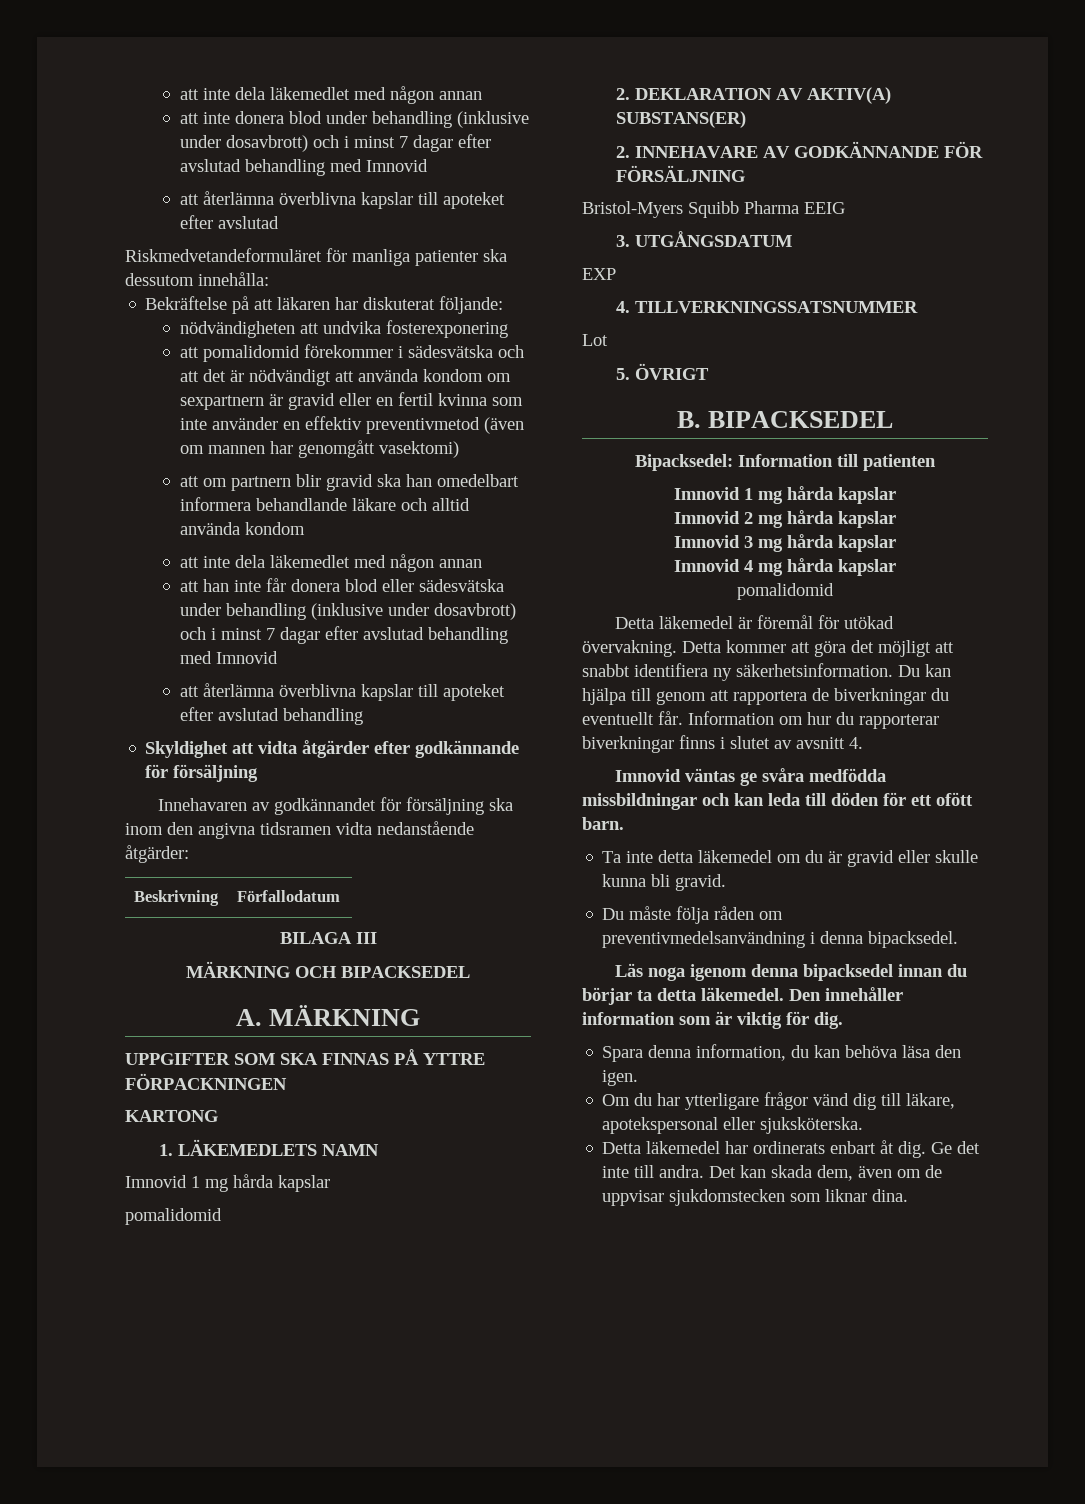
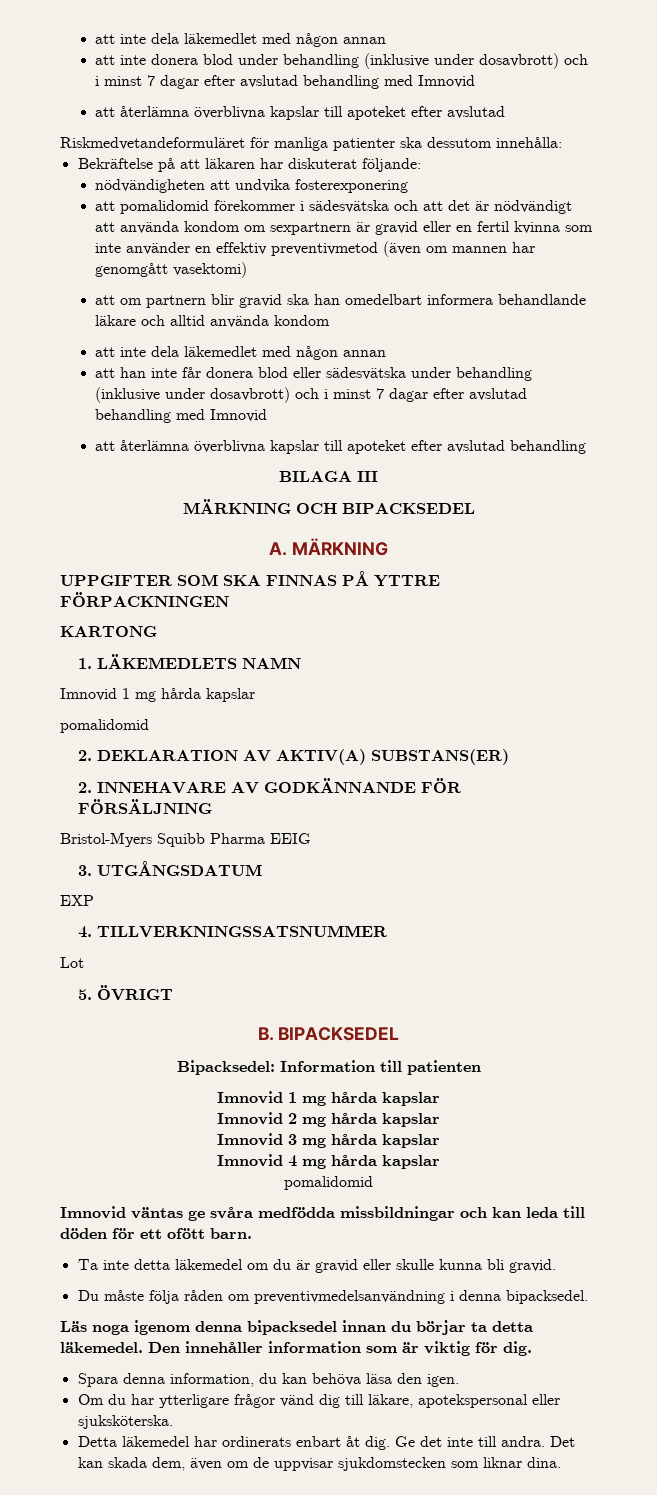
[145,740,520,758] [145,764,259,782] [157,797,513,815] [125,821,474,839] [125,845,189,863] [134,890,220,906] [237,890,341,902] // Skyldighet att vidta åtgärder efter godkännande för försäljning // Innehavaren av godkännandet för försäljning ska inom den angivna tidsramen vidta nedanstående åtgärder: // Beskrivning | Förfallodatum -> (587, 447) none
[614,615,894,629] [582,640,954,657] [582,663,951,681] [582,688,949,705] [582,711,939,729] [582,735,863,753] // Detta läkemedel är föremål för utökad övervakning. Detta kommer att göra det möjligt att snabbt identifiera ny säkerhetsinformation. Du kan hjälpa till genom att rapportera de biverkningar du eventuellt får. Information om hur du rapporterar biverkningar finns i slutet av avsnitt 4. -> (373, 1183) none

